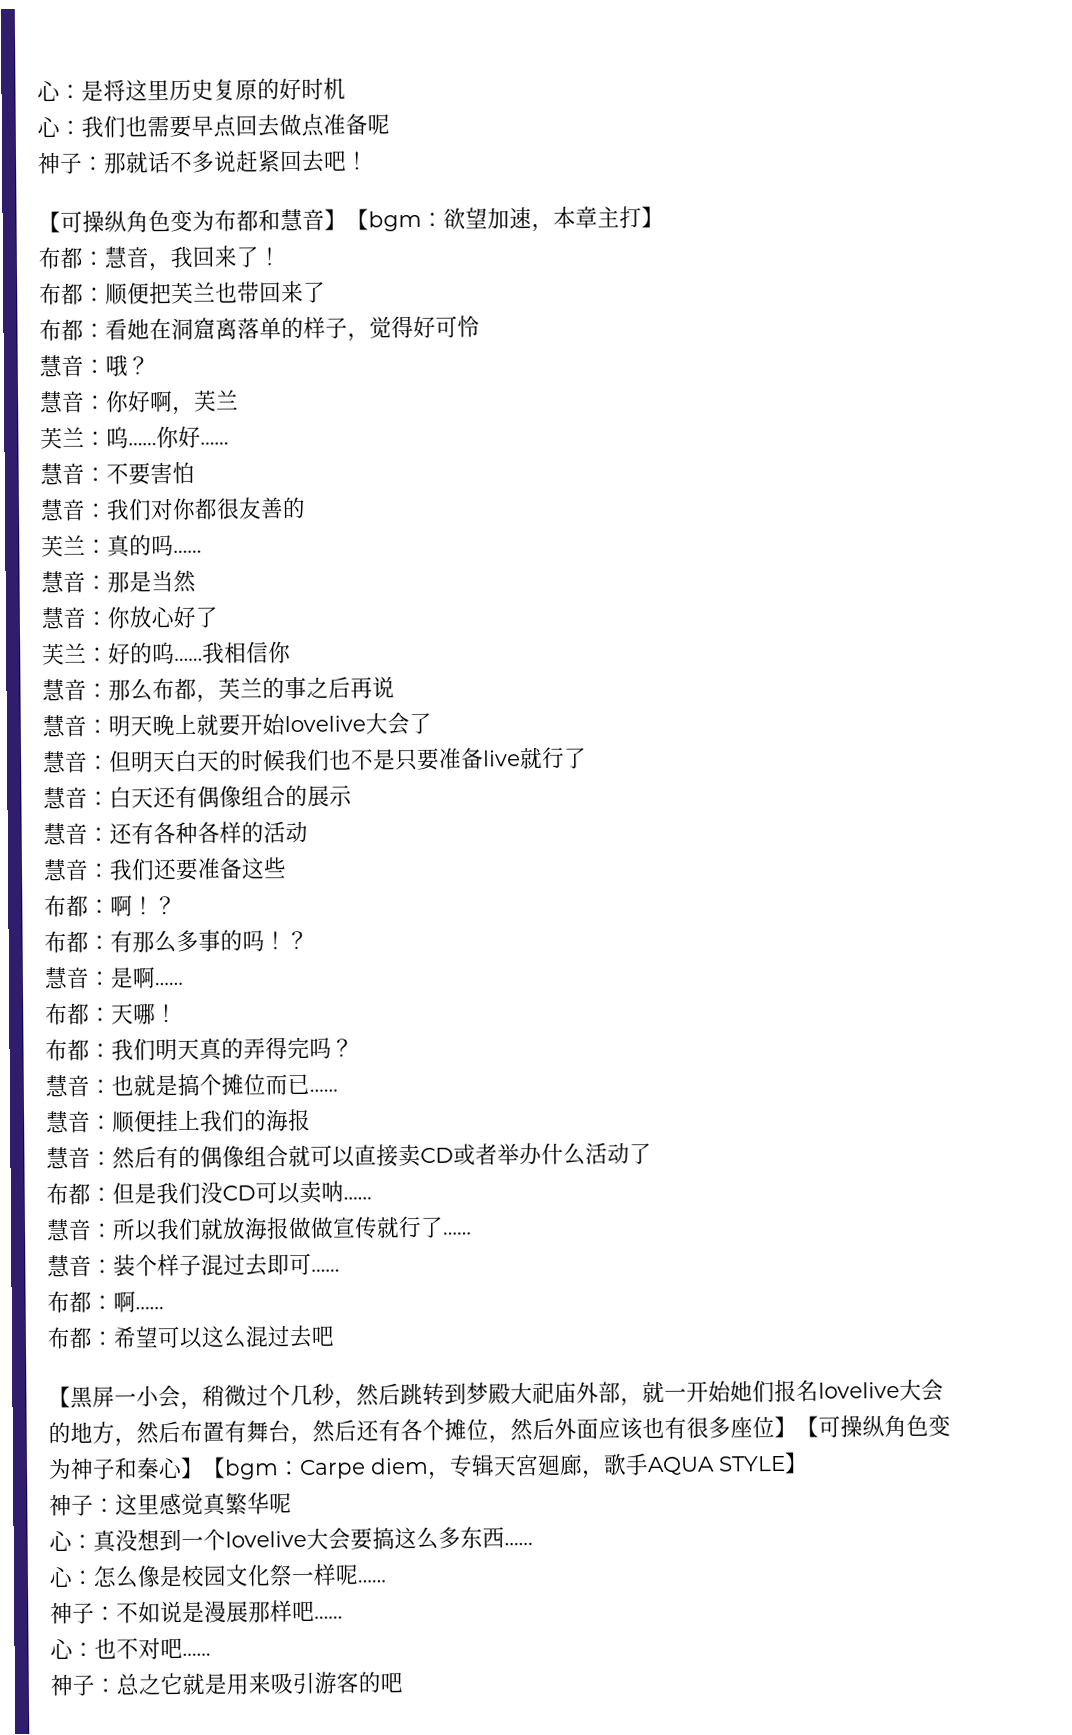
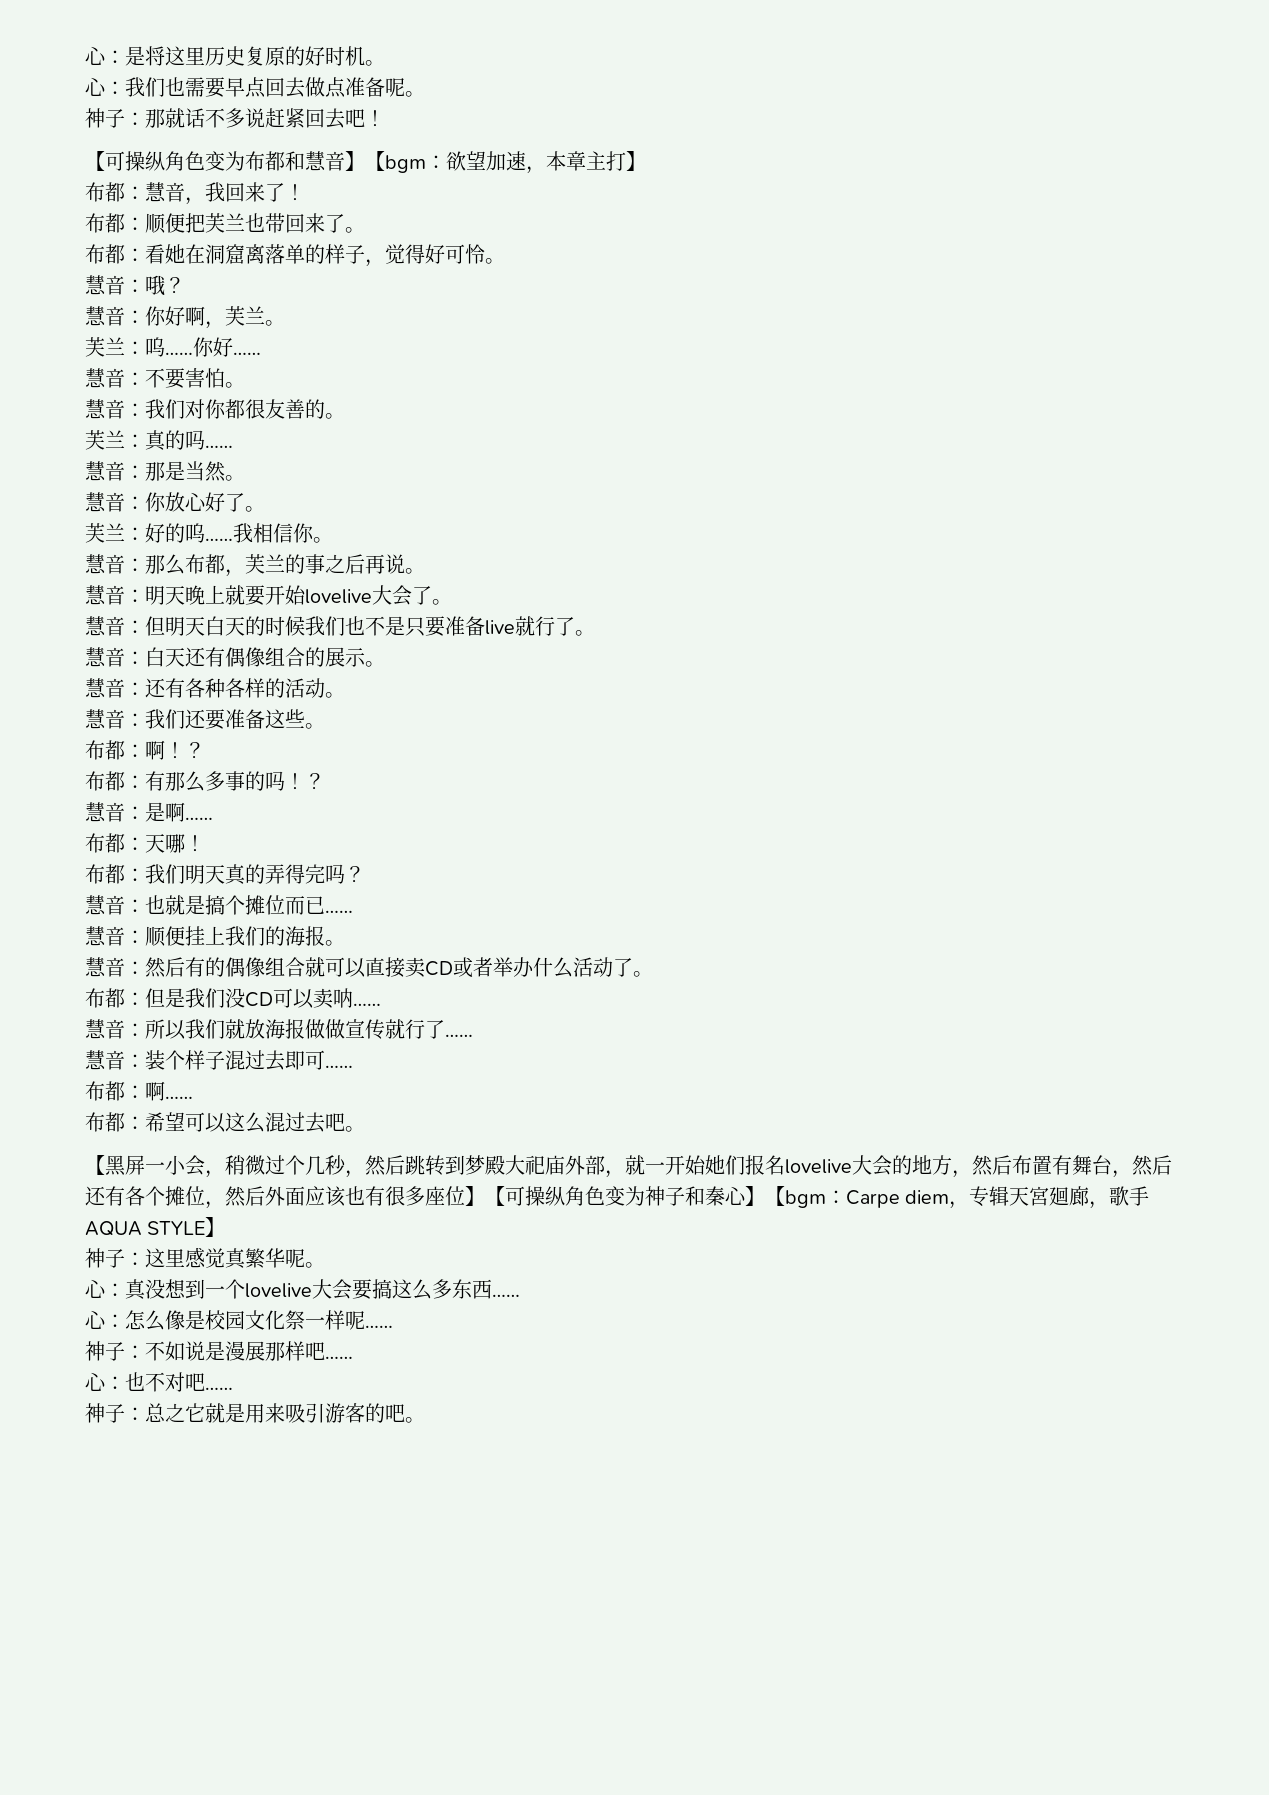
(346, 88) none -> [365,60,385,66] 。
(390, 125) none -> [405,91,425,97] 。
(326, 292) none -> [345,227,365,233] 。
(480, 326) none -> [485,258,505,264] 。
(239, 399) none -> [265,320,285,326] 。
(195, 473) none -> [225,382,245,388] 。
(306, 507) none -> [325,413,345,419] 。
(196, 581) none -> [225,475,245,481] 。
(218, 617) none -> [245,506,265,512] 。
(291, 652) none -> [313,537,333,543] 。
(395, 687) none -> [405,568,425,574] 。
(432, 723) none -> [432,599,452,605] 。
(587, 758) none -> [575,630,595,636] 。
(352, 796) none -> [365,661,385,667] 。
(308, 832) none -> [325,692,345,698] 。
(287, 868) none -> [305,723,325,729] 。
(311, 1120) none -> [325,940,345,946] 。
(652, 1154) none -> [633,971,653,977] 。
(334, 1335) none -> [345,1126,365,1132] 。
(292, 1504) none -> [305,1262,325,1268] 。
(403, 1682) none -> [405,1417,425,1423] 。

